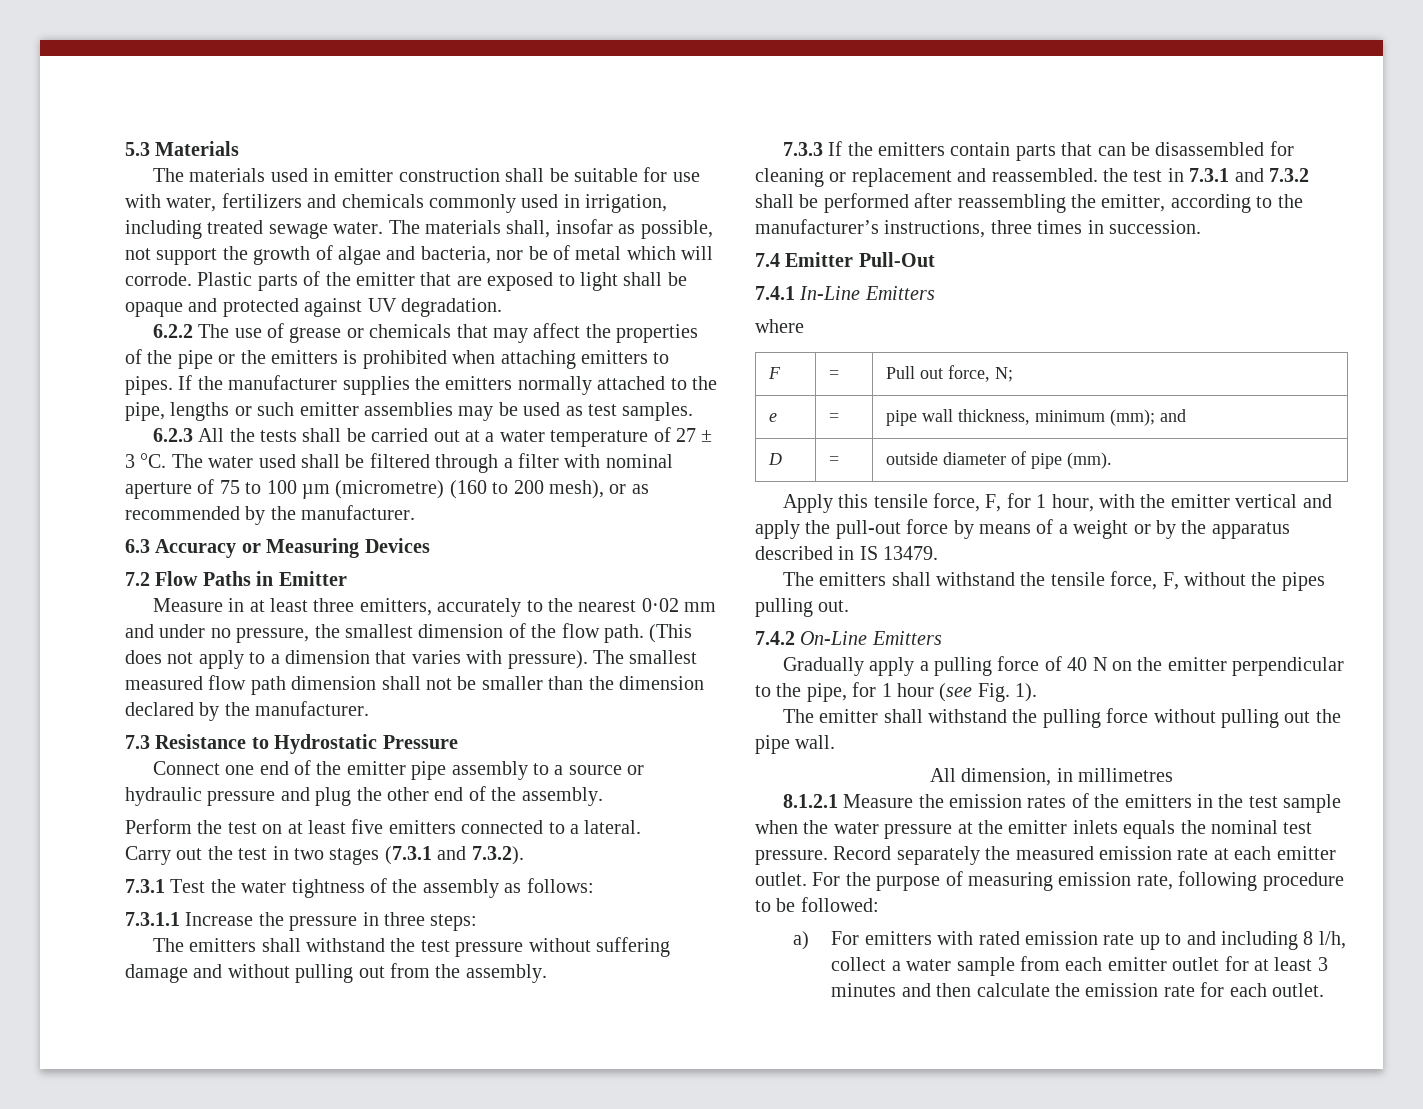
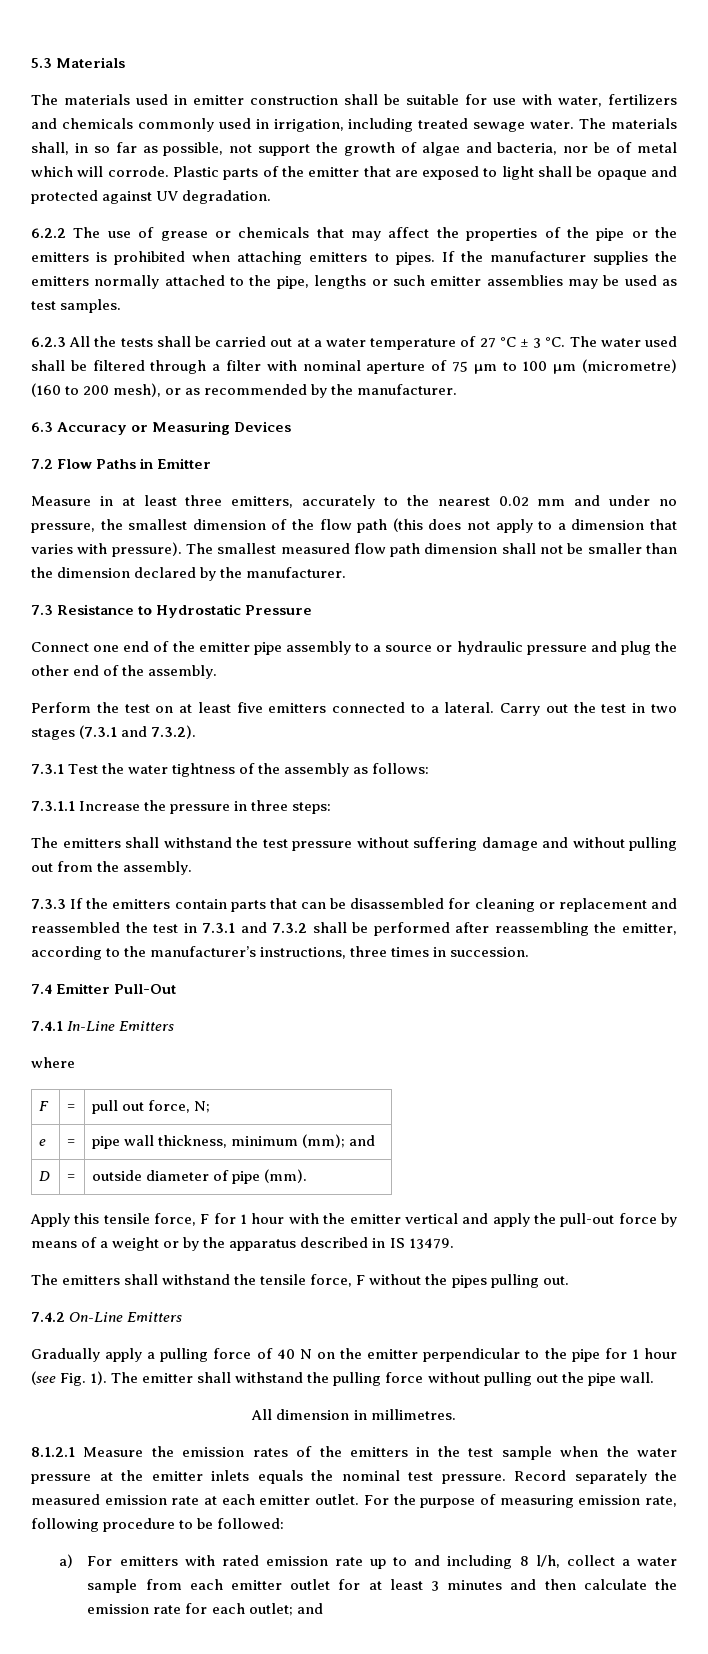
[555,219,613,234] insofar -> [74,142,137,153] in so far
(696, 435) none -> [499,337,516,347] °C
(240, 487) none -> [473,364,497,374] µm
[641,598,679,612] 0·02 -> [498,496,529,506] 0.02
[603,624,693,643] path. (This -> [357,518,423,533] path (this
(642, 827) // -> (495, 707) none
[991,168,1098,182] reassembled. -> [31,922,120,933] reassembled
[886,366,916,379] Pull -> [92,1100,119,1114] pull
[985,493,1094,512] F, for 1 hour, -> [200,1213,285,1224] F for 1 hour
[1162,572,1179,590] F, -> [356,1275,366,1285] F
[806,683,847,702] pipe, -> [571,1349,600,1362] pipe
(1038, 692) // -> (108, 1378) none
[961,768,1174,786] dimension, in millimetres -> [276,1409,456,1420] dimension in millimetres.
[1271,983,1324,997] outlet. -> [248,1603,323,1616] outlet; and

